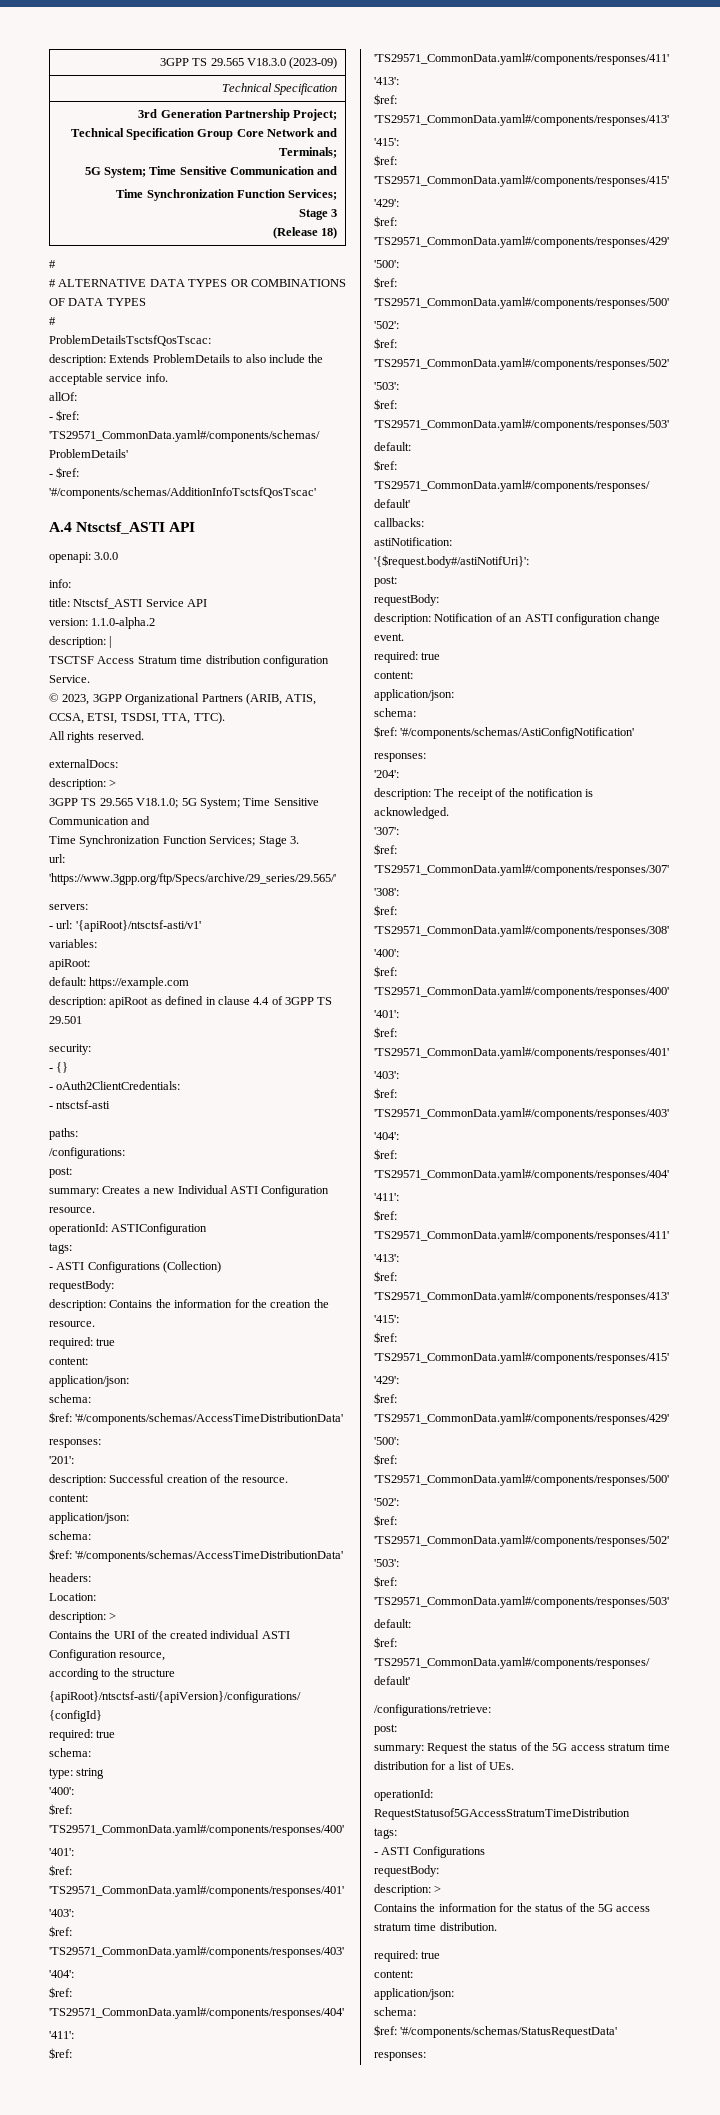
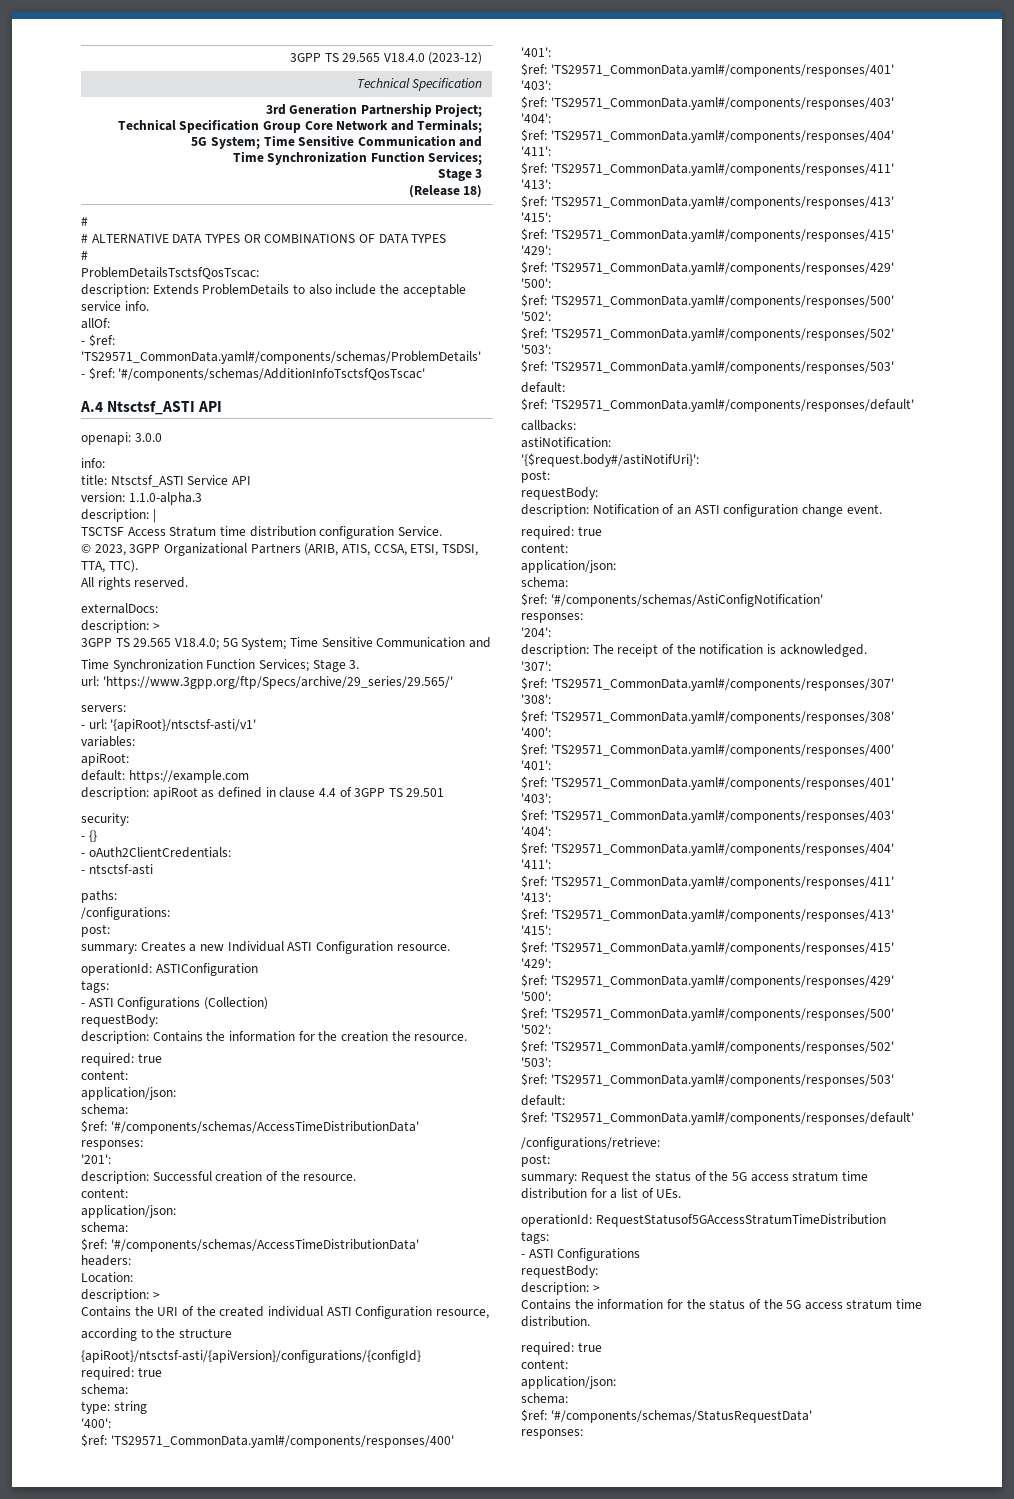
[159,57,338,69] 3GPP TS 29.565 V18.3.0 (2023-09) -> [289,52,483,65] 3GPP TS 29.565 V18.4.0 (2023-12)
[91,617,156,629] 1.1.0-alpha.2 -> [128,492,202,505] 1.1.0-alpha.3
[136,798,179,808] V18.1.0; -> [174,638,219,650] V18.4.0;

